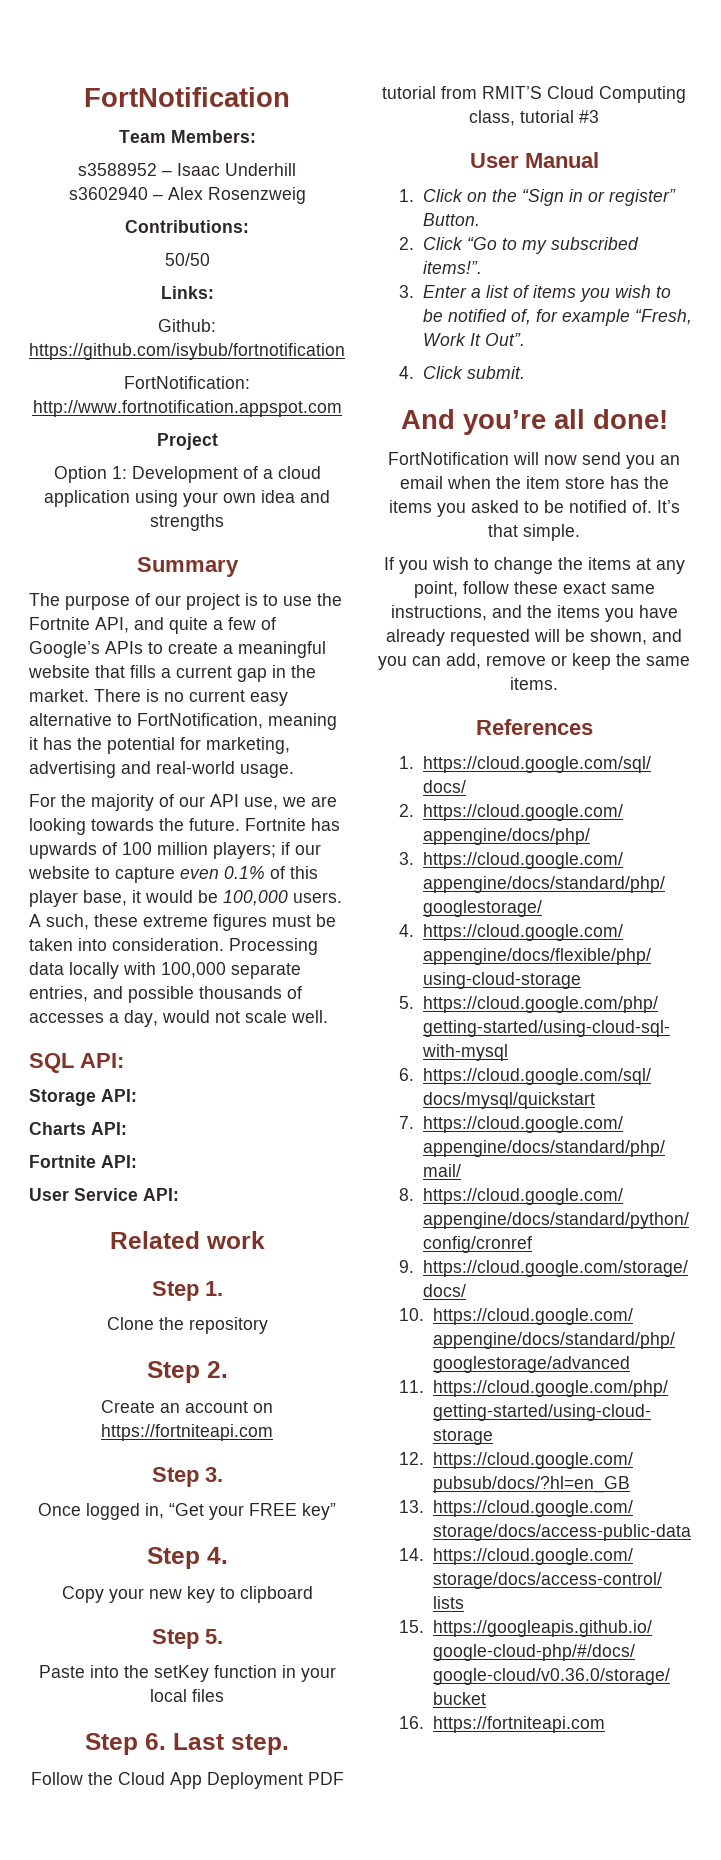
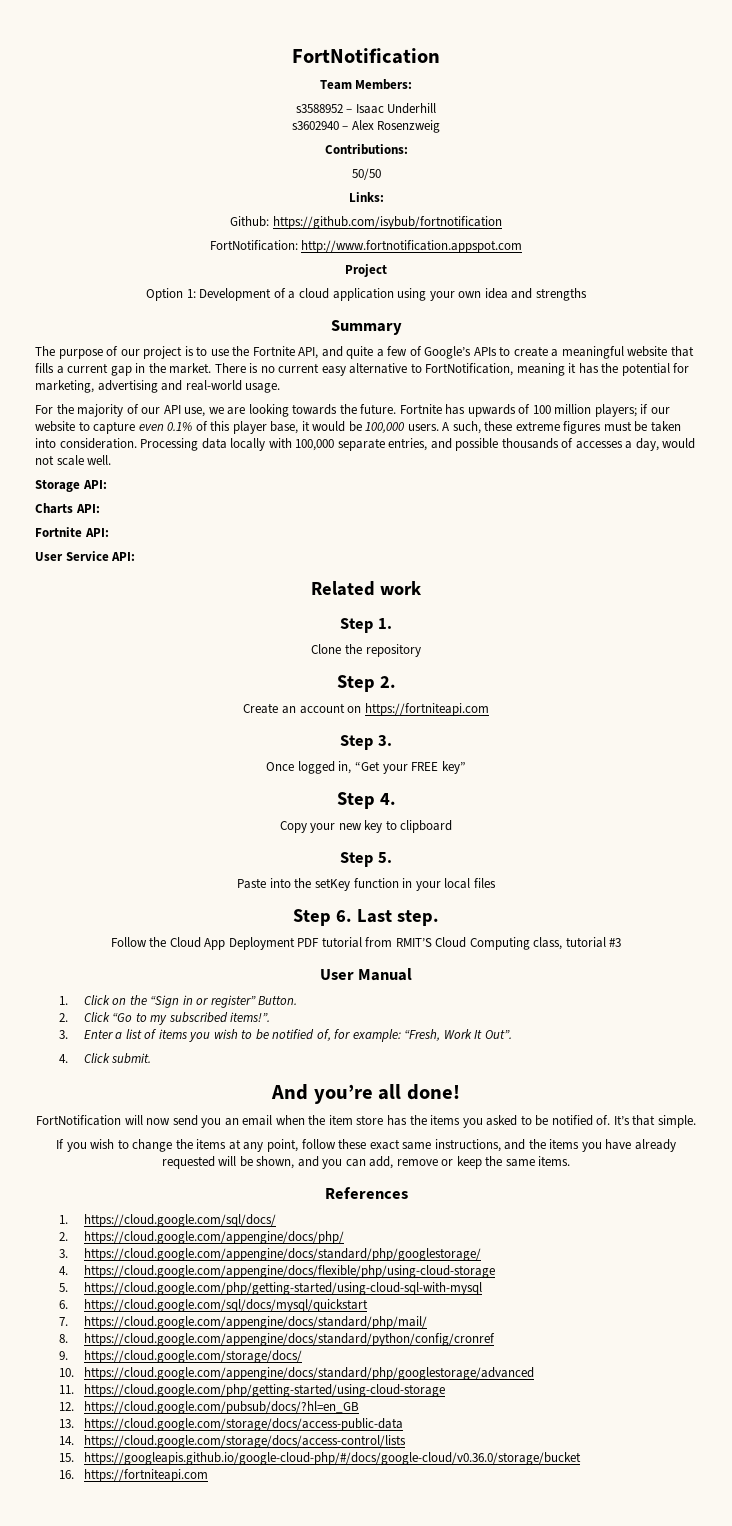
[29,1053,124,1073] // SQL API: -> (112, 460) none
[561,309,630,326] example -> [352,1029,401,1042] example:

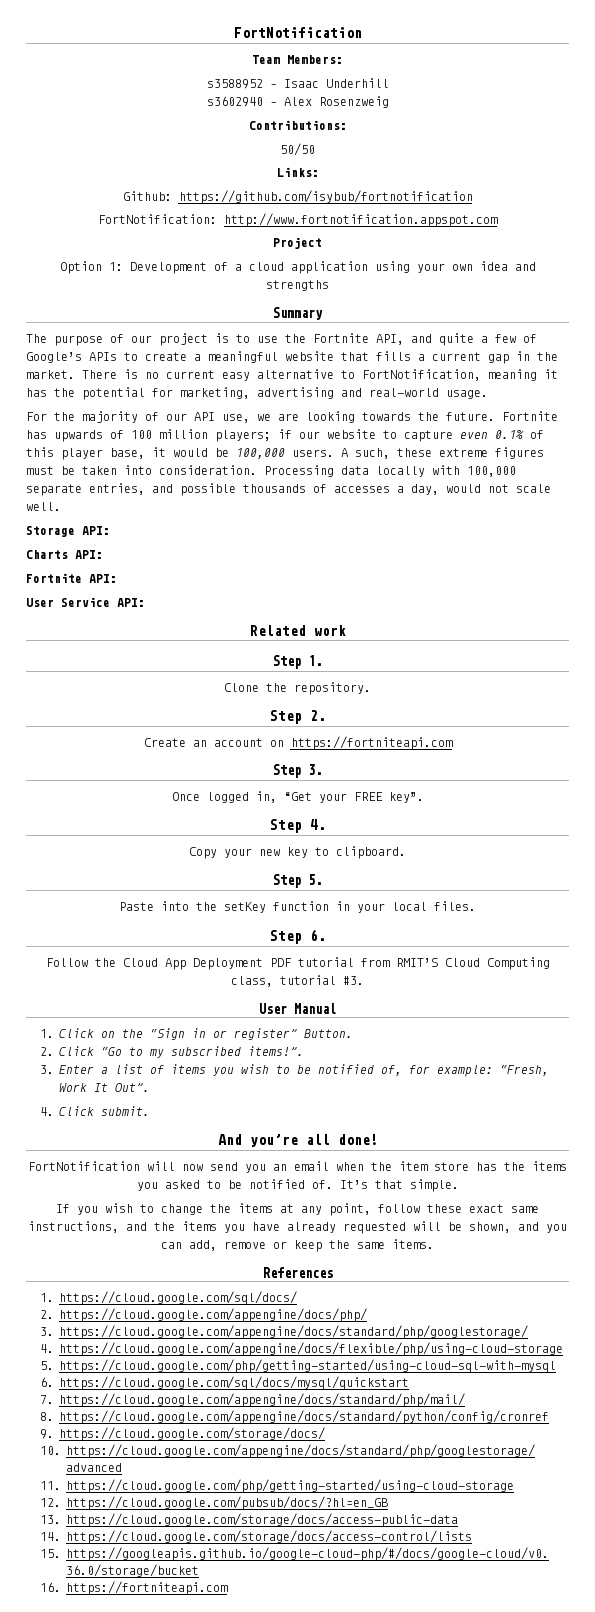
[365,644,421,657] repository -> [294,682,371,695] repository.
[441,761,466,774] key” -> [388,792,424,803] key”.
[400,820,453,833] clipboard -> [336,846,406,859] clipboard.
[473,878,496,888] files -> [434,901,476,911] files.
[356,909,439,926] Last step. -> (326, 935) none
[609,938,622,947] #3 -> [343,976,364,985] #3.

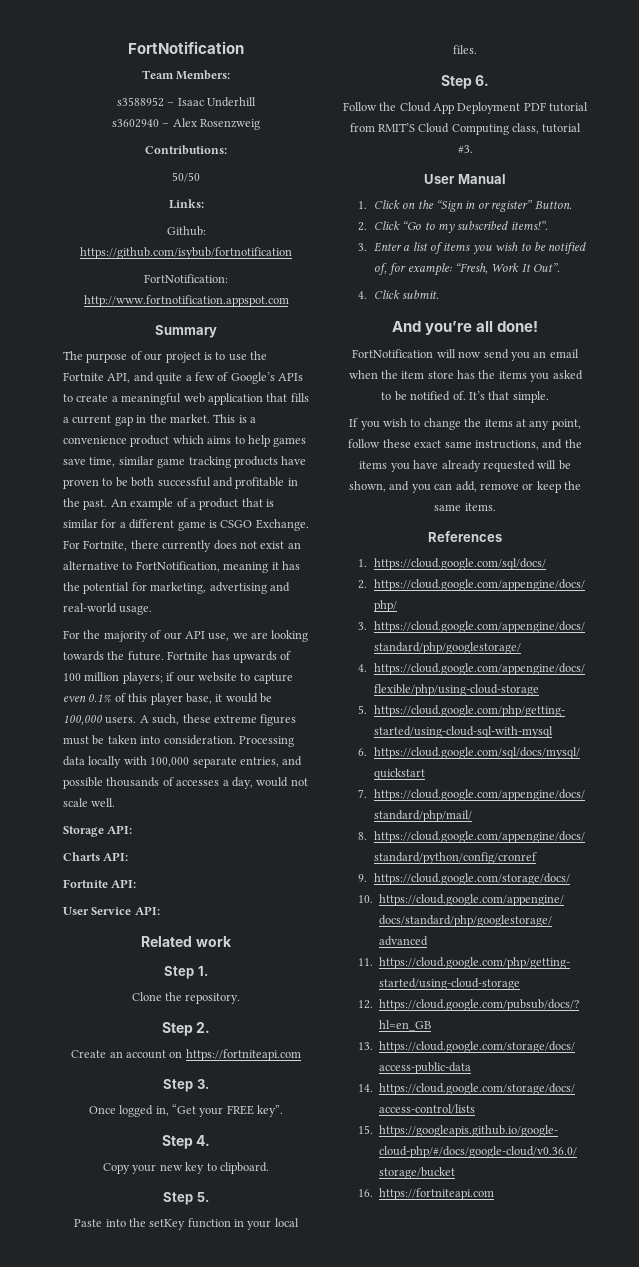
[273,237,322,249] [59,261,536,274] [266,280,329,291] // Project // Option 1: Development of a cloud application using your own idea and strengths -> (289, 301) none
[285,351,334,361] website -> [183,393,263,405] web application
[82,369,250,381] There is no current easy -> [213,414,256,423] [63,435,307,447] [63,456,307,468] [63,477,298,489] [63,498,274,510] [63,519,309,531] [63,540,301,552] This is a convenience product which aims to help games save time, similar game tracking products have proven to be both successful and profitable in the past. An example of a product that is similar for a different game is CSGO Exchange. For Fortnite, there currently does not exist an

